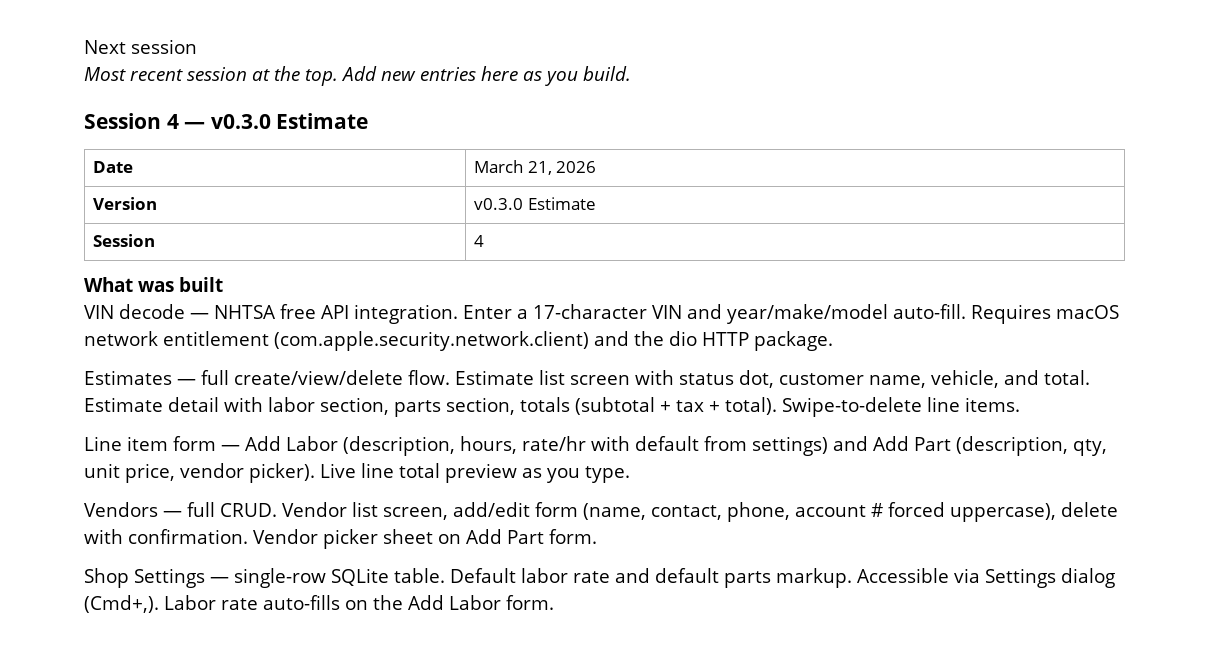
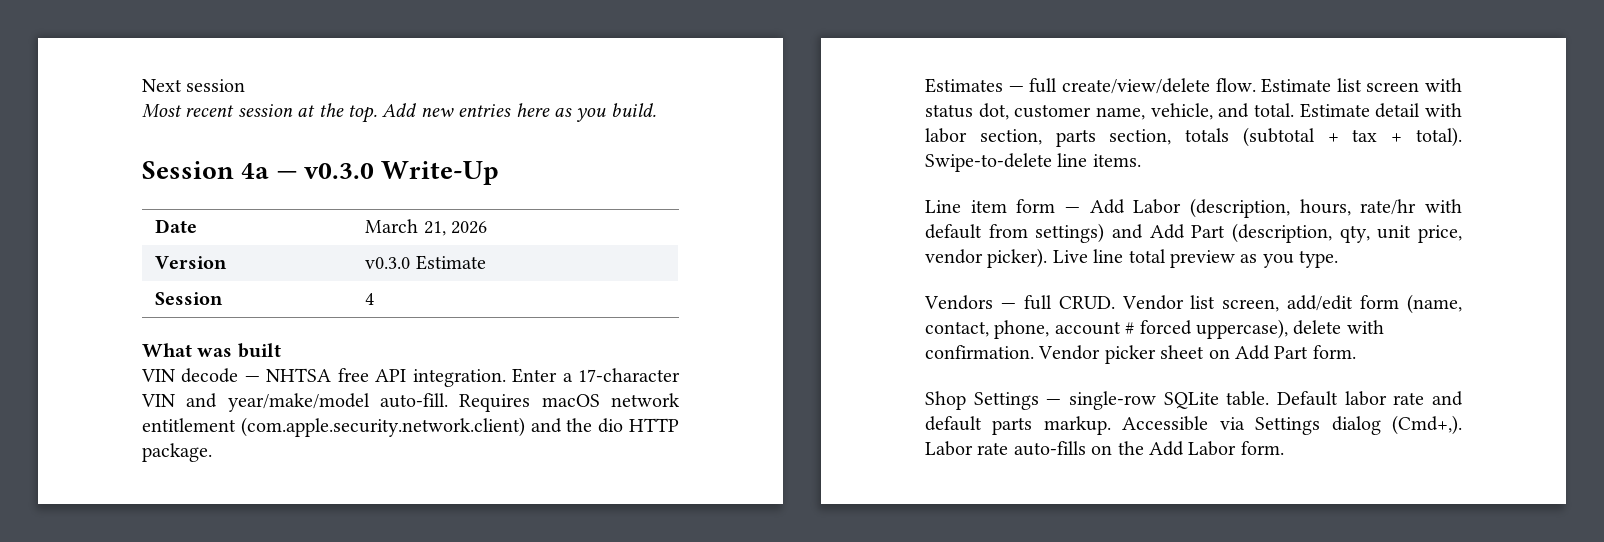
[166,114,179,129] 4 -> [241,163,270,179] 4a
[276,113,369,129] Estimate -> [381,161,500,185] Write-Up

